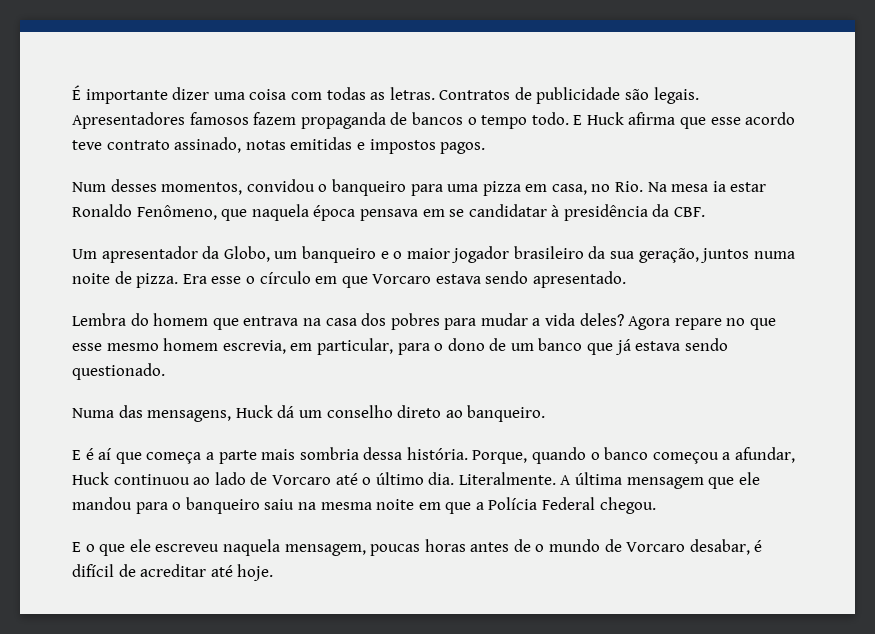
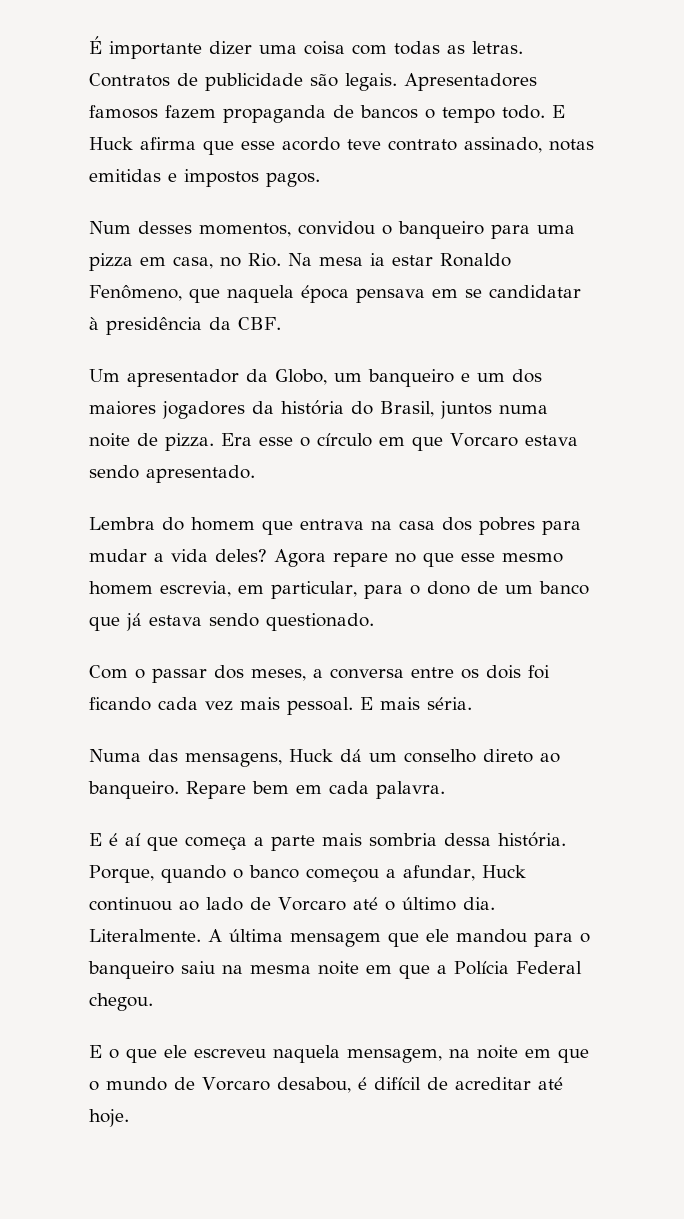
[393,246,699,263] o maior jogador brasileiro da sua geração, -> [477,369,542,383] [89,400,434,419] um dos maiores jogadores da história do Brasil,
(165, 371) none -> [89,665,550,683] [89,697,472,715] // Com o passar dos meses, a conversa entre os dois foi ficando cada vez mais pessoal. E mais séria.
(546, 413) none -> [186,781,445,799] Repare bem em cada palavra.
[370,539,531,556] poucas horas antes de -> [449,1045,589,1063] na noite em que
[689,539,750,555] desabar, -> [276,1077,351,1093] desabou,

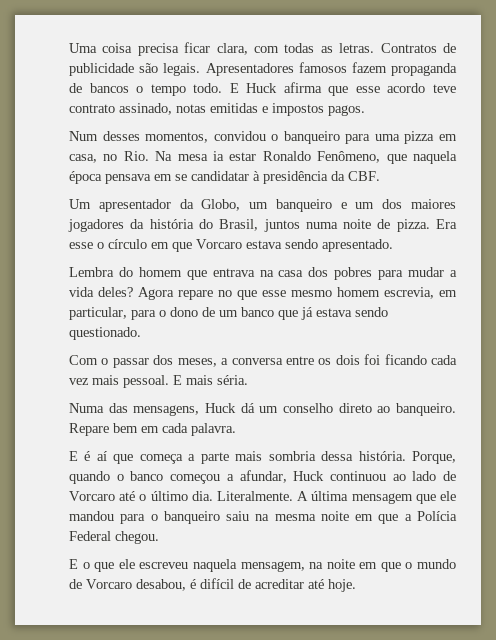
[89,36,345,59] É importante dizer uma coisa -> [69,42,248,56] Uma coisa precisa ficar clara,

